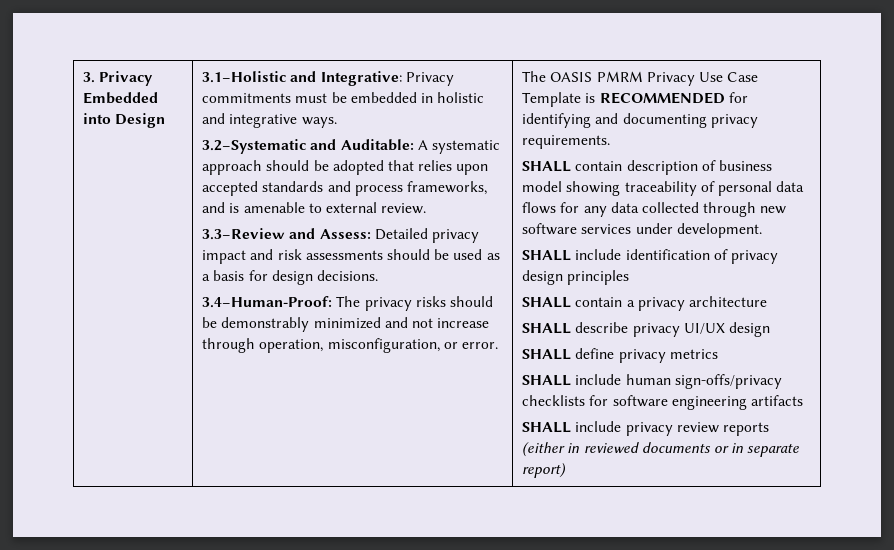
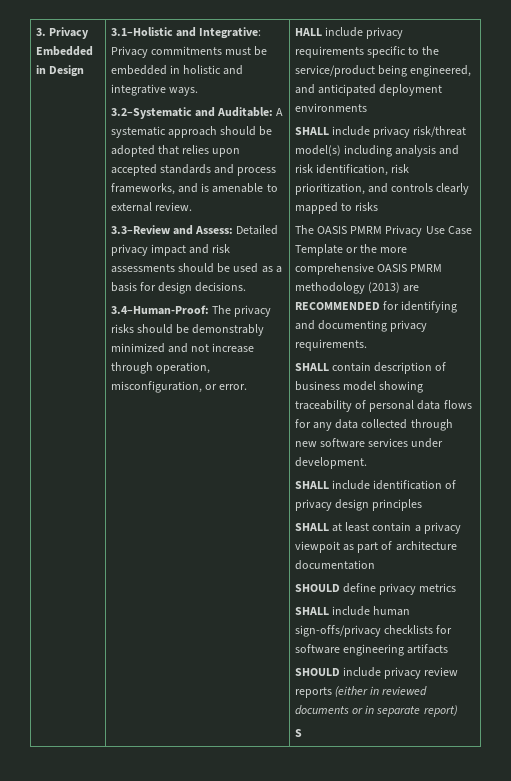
[83,113,112,124] into -> [35,65,46,74] in
(499, 345) none -> [294,27,404,39] [294,46,440,58] [294,65,472,77] [294,84,443,96] [294,103,367,112] [294,126,467,138] [294,145,460,157] [294,164,410,176] [294,183,470,195] [294,202,379,214] HALL include privacy requirements specific to the service/product being engineered, and anticipated deployment environments // SHALL include privacy risk/threat model(s) including analysis and risk identification, risk prioritization, and controls clearly mapped to risks //
[585,93,596,103] is -> [345,244,408,253] [294,263,443,275] [294,282,420,294] or the more comprehensive OASIS PMRM methodology (2013) are
(572, 302) none -> [331,522,370,532] at least
[689,296,768,307] [522,322,771,337] [522,349,572,360] architecture // SHALL describe privacy UI/UX design // SHALL -> [294,541,457,553] [294,560,375,570] [294,584,340,592] viewpoit as part of architecture documentation // SHOULD
[522,422,572,433] SHALL -> [294,668,340,676] SHOULD
(567, 470) none -> [294,729,302,737] // S

